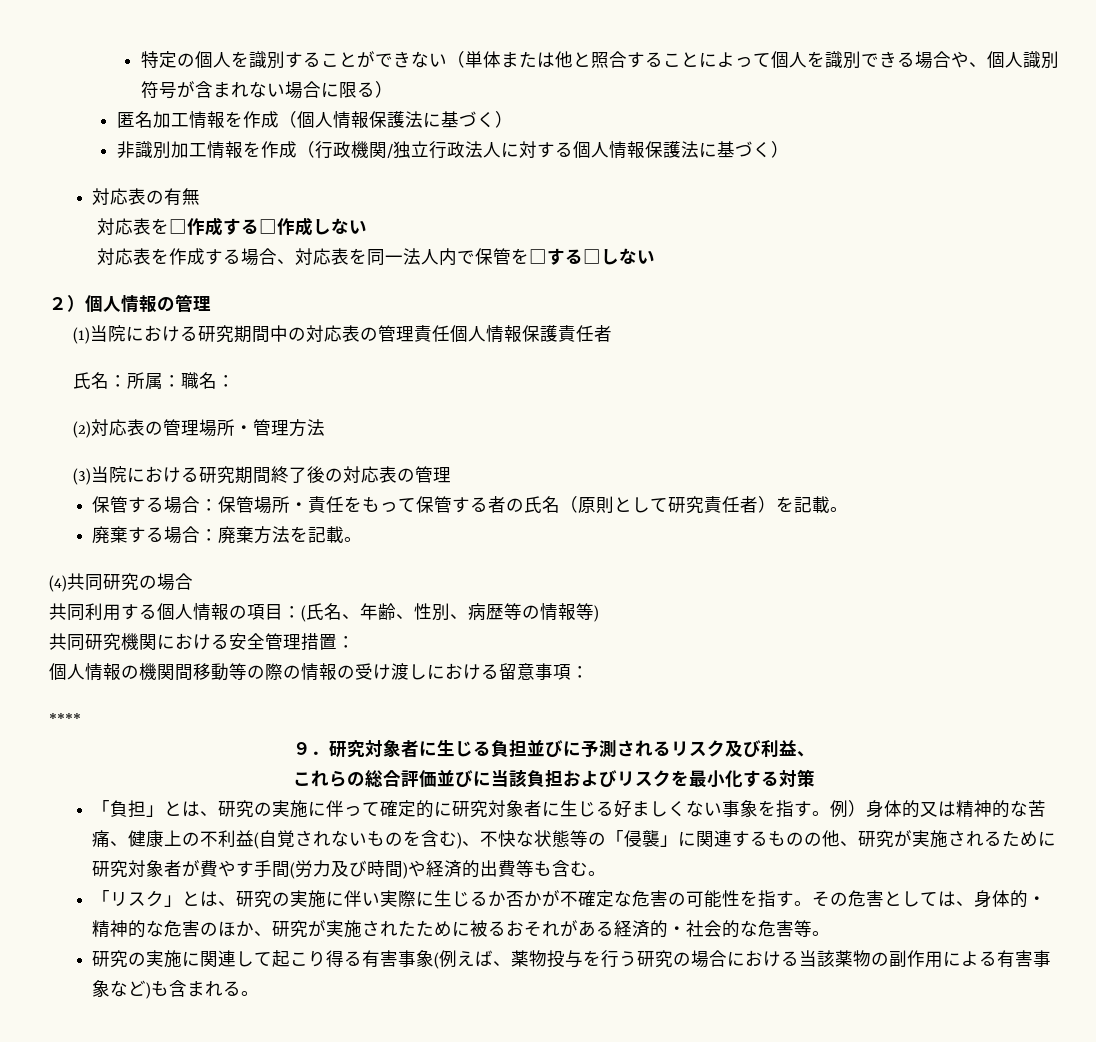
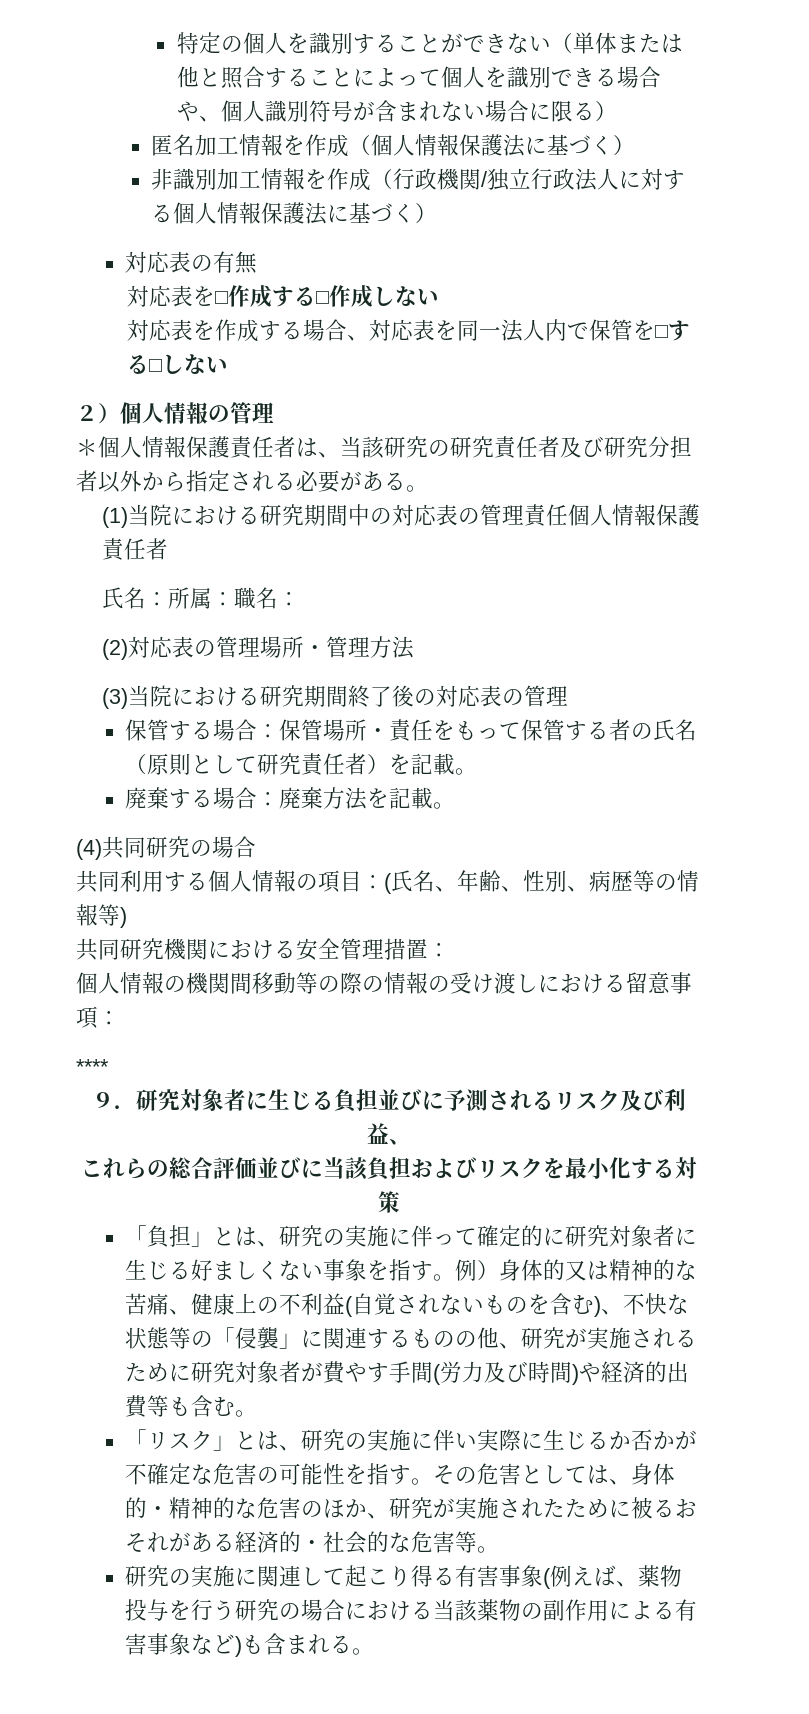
(211, 303) none -> [76,436,692,459] [76,470,428,493] // ＊個人情報保護責任者は、当該研究の研究責任者及び研究分担者以外から指定される必要がある。

